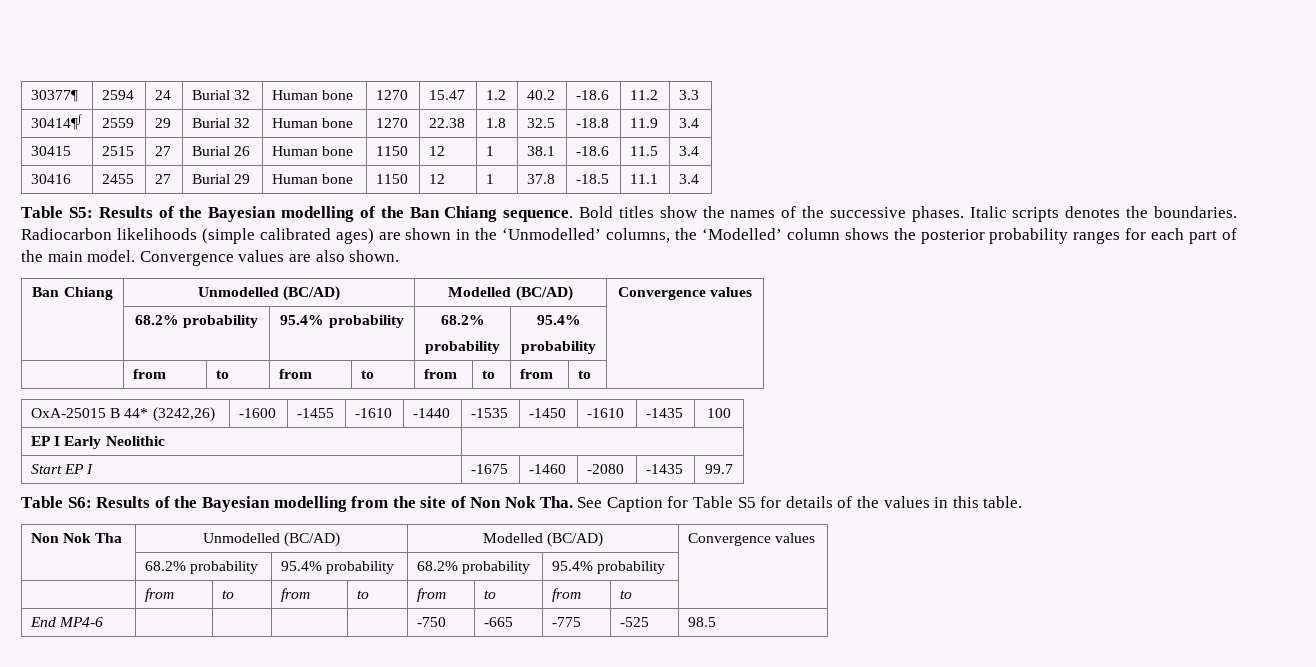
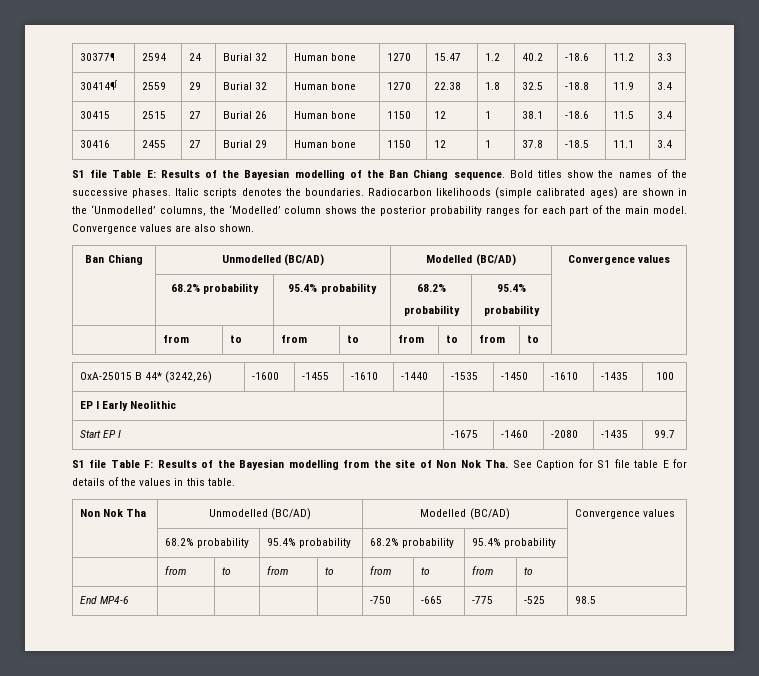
[21,206,93,218] Table S5: -> [72,169,156,178] S1 file Table E:
[21,496,92,508] Table S6: -> [72,459,154,468] S1 file Table F:
[693,496,756,508] Table S5 -> [597,459,669,468] S1 file table E

